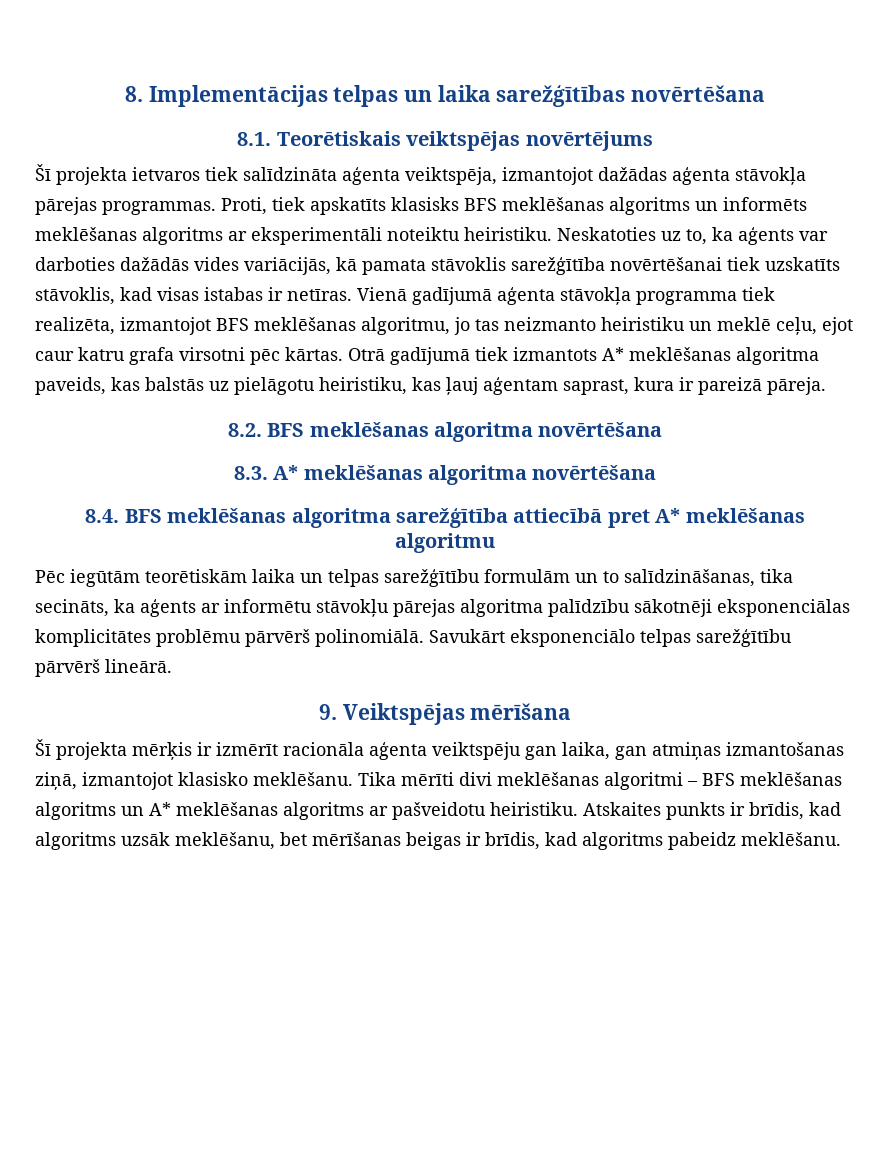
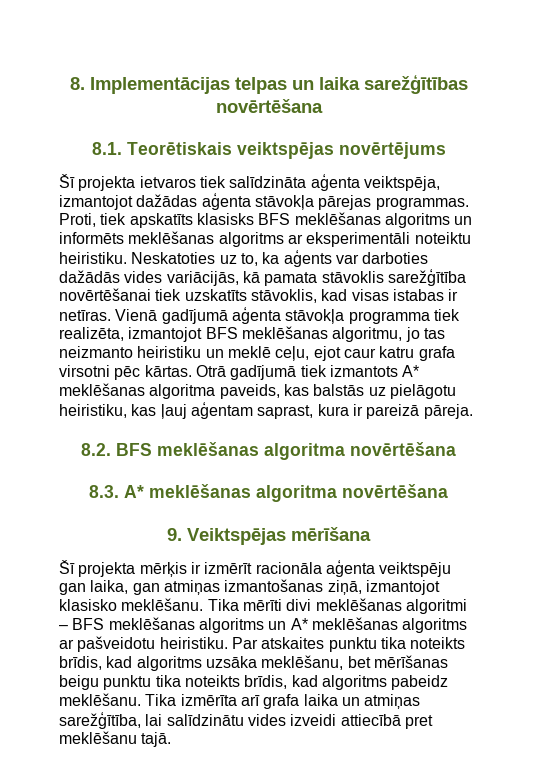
[85,508,805,528] [395,533,495,553] [35,569,793,587] [35,599,850,617] [35,629,792,647] [35,659,172,677] // 8.4. BFS meklēšanas algoritma sarežģītība attiecībā pret A* meklēšanas algoritmu // Pēc iegūtām teorētiskām laika un telpas sarežģītību formulām un to salīdzināšanas, tika secināts, ka aģents ar informētu stāvokļu pārejas algoritma palīdzību sākotnēji eksponenciālas komplicitātes problēmu pārvērš polinomiālā. Savukārt eksponenciālo telpas sarežģītību pārvērš lineārā. -> (448, 491) none
[583,802,841,820] [35,832,170,850] Atskaites punkts ir brīdis, kad algoritms uzsāk -> [231,637,466,652] [59,656,257,671] Par atskaites punktu tika noteikts brīdis, kad algoritms uzsāka
[406,832,481,850] beigas ir -> [59,675,240,690] beigu punktu tika noteikts
(841, 839) none -> [145,694,421,709] [59,712,433,729] [59,731,172,747] Tika izmērīta arī grafa laika un atmiņas sarežģītība, lai salīdzinātu vides izveidi attiecībā pret meklēšanu tajā.

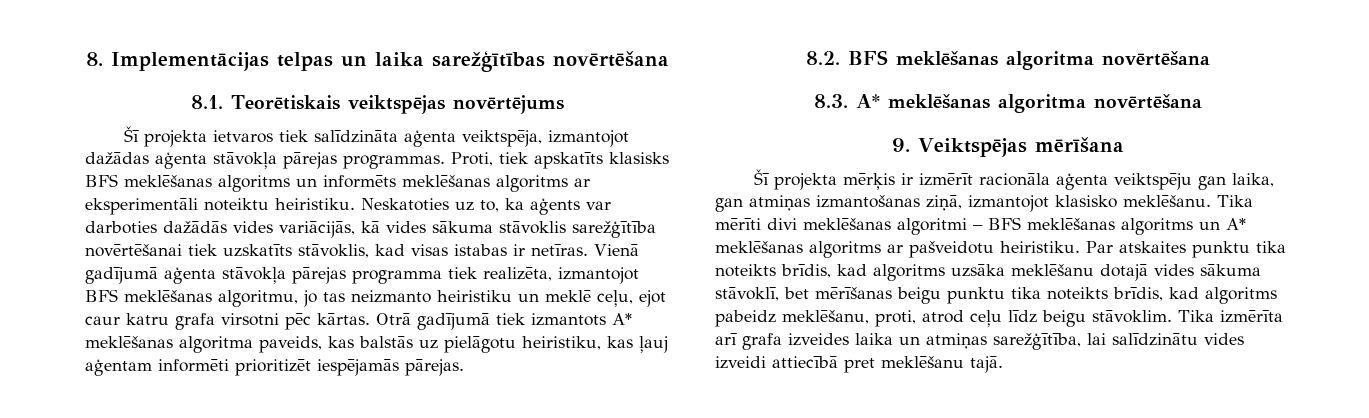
[264,272,318,286] pamata -> [386,221,493,233] vides sākuma
(345, 316) none -> [292,267,346,284] pārejas
[257,404,473,419] saprast, kura ir pareizā pāreja. -> [158,359,464,376] informēti prioritizēt iespējamās pārejas.
[261,655,344,670] meklēšanu, -> [1011,264,1261,281] [715,287,779,301] meklēšanu dotajā vides sākuma stāvoklī,
[59,693,141,706] meklēšanu. -> [782,310,1172,327] meklēšanu, proti, atrod ceļu līdz beigu stāvoklim.
(300, 701) none -> [788,333,849,346] izveides

